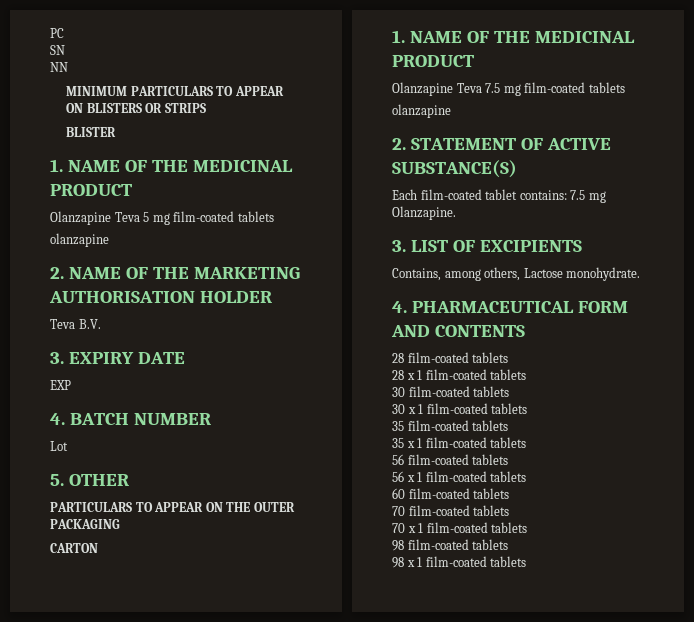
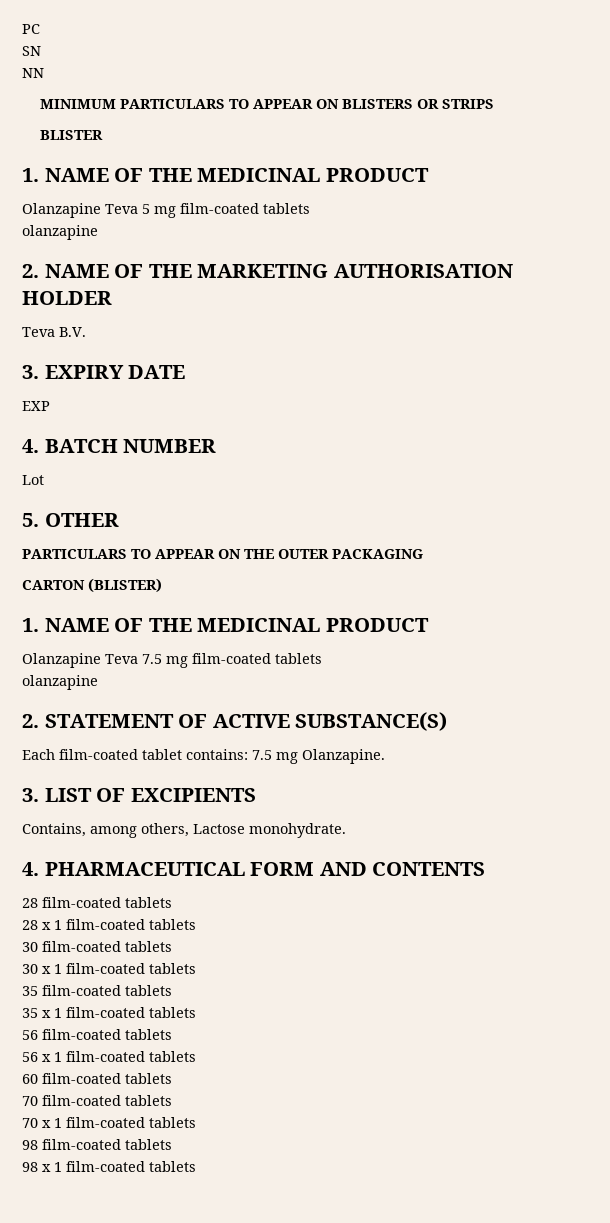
(98, 548) none -> [88,578,162,593] (BLISTER)

